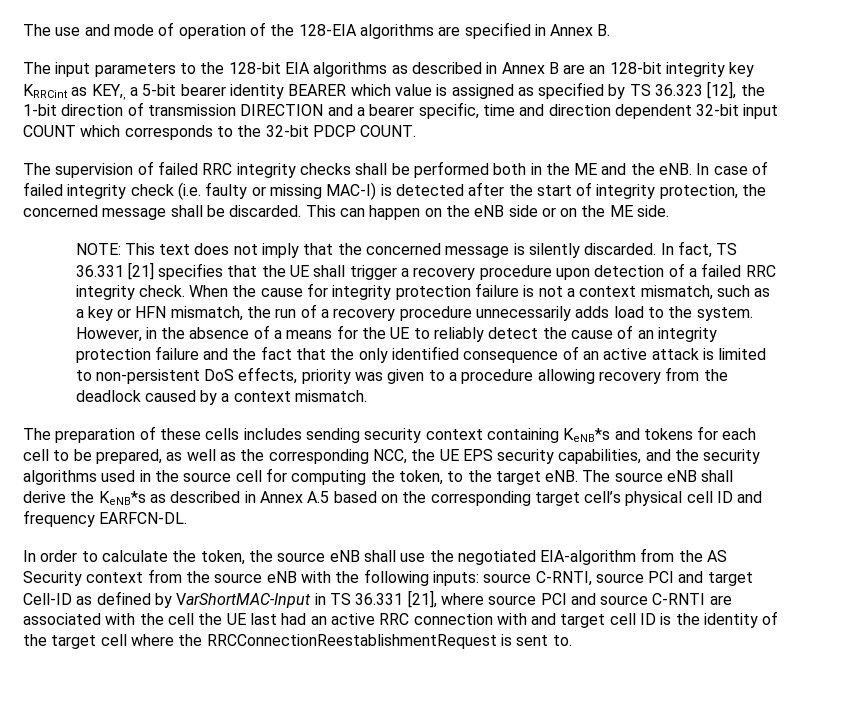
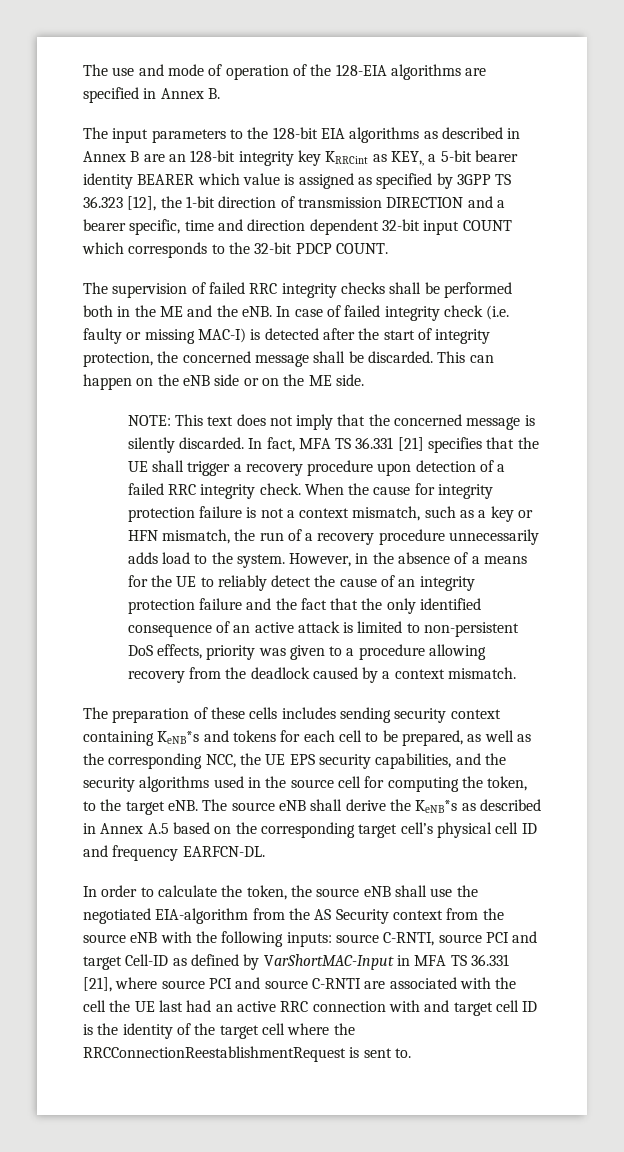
(626, 91) none -> [456,174,491,185] 3GPP
(712, 249) none -> [298,438,331,449] MFA
(326, 599) none -> [414,955,447,966] MFA

